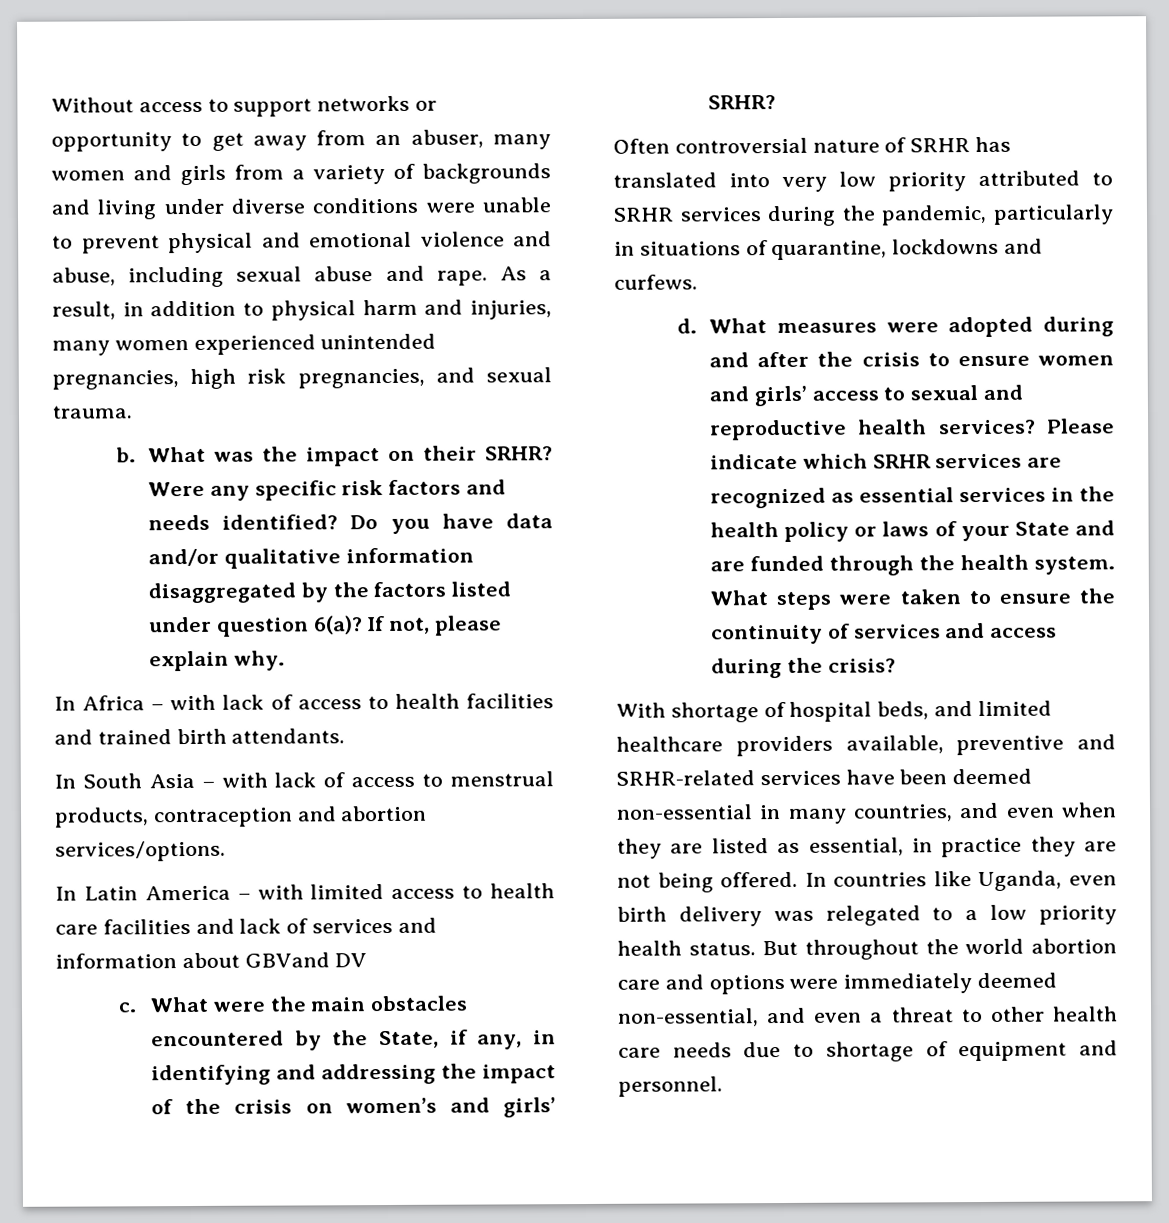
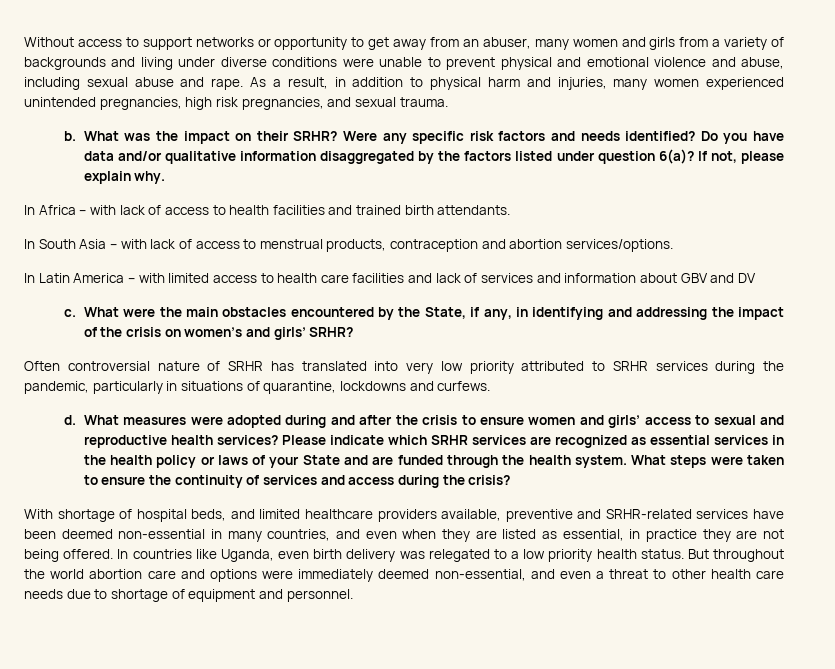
[244,952,330,968] GBVand -> [680,273,735,283] GBV and

